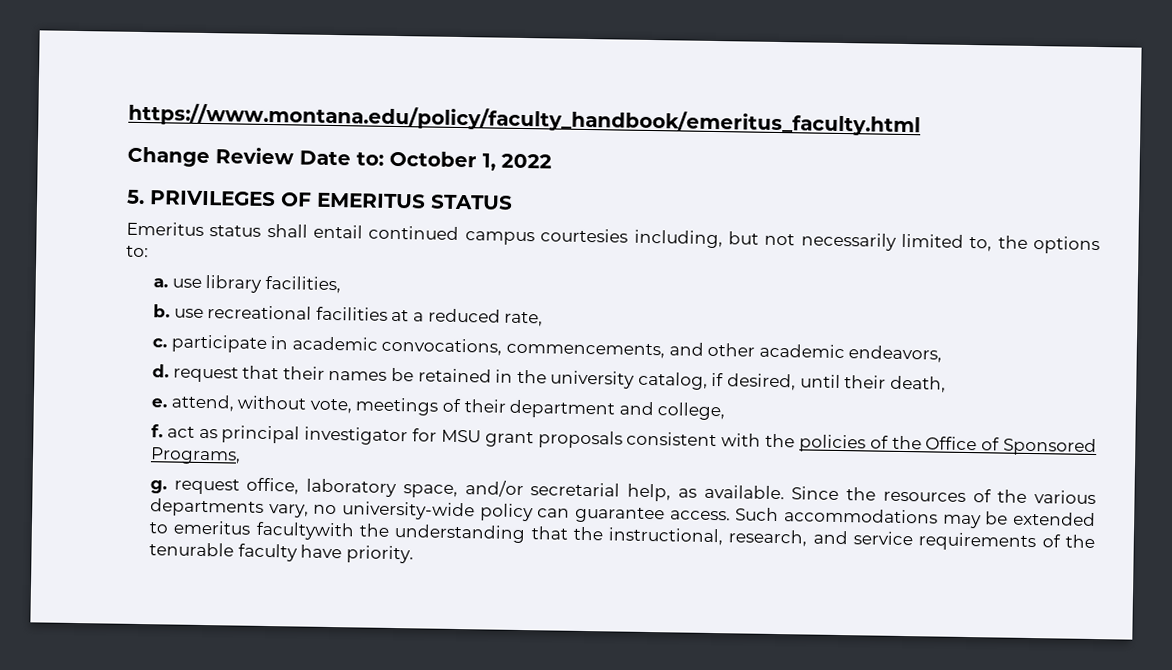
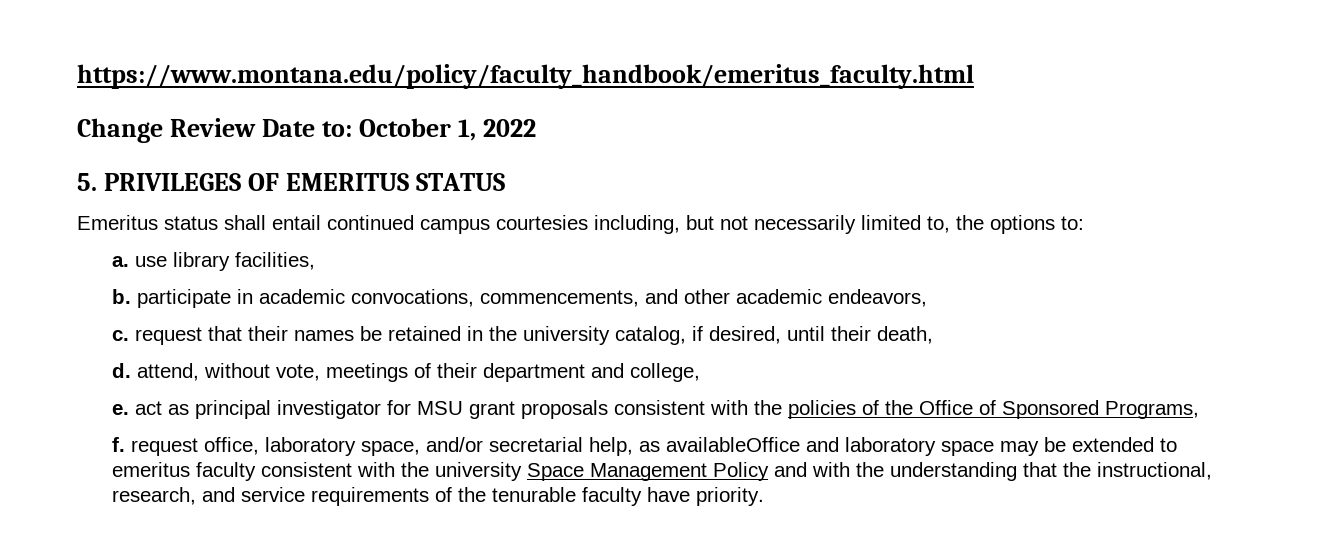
[173,305,544,327] [151,338,167,348] use recreational facilities at a reduced rate, // c. -> (131, 296) none
[151,364,169,378] d. -> [111,330,129,341] c.
[150,398,167,408] e. -> [111,363,131,378] d.
[150,424,163,438] f. -> [111,404,129,415] e.
[149,480,167,494] g. -> [111,437,125,452] f.
[703,484,1096,505] [149,498,938,524] available. Since the resources of the various departments vary, no university-wide policy can guarantee access. Such accommodations -> [665,437,994,456] availableOffice and laboratory space
[255,521,355,541] facultywith -> [195,462,850,481] faculty consistent with the university Space Management Policy and with

